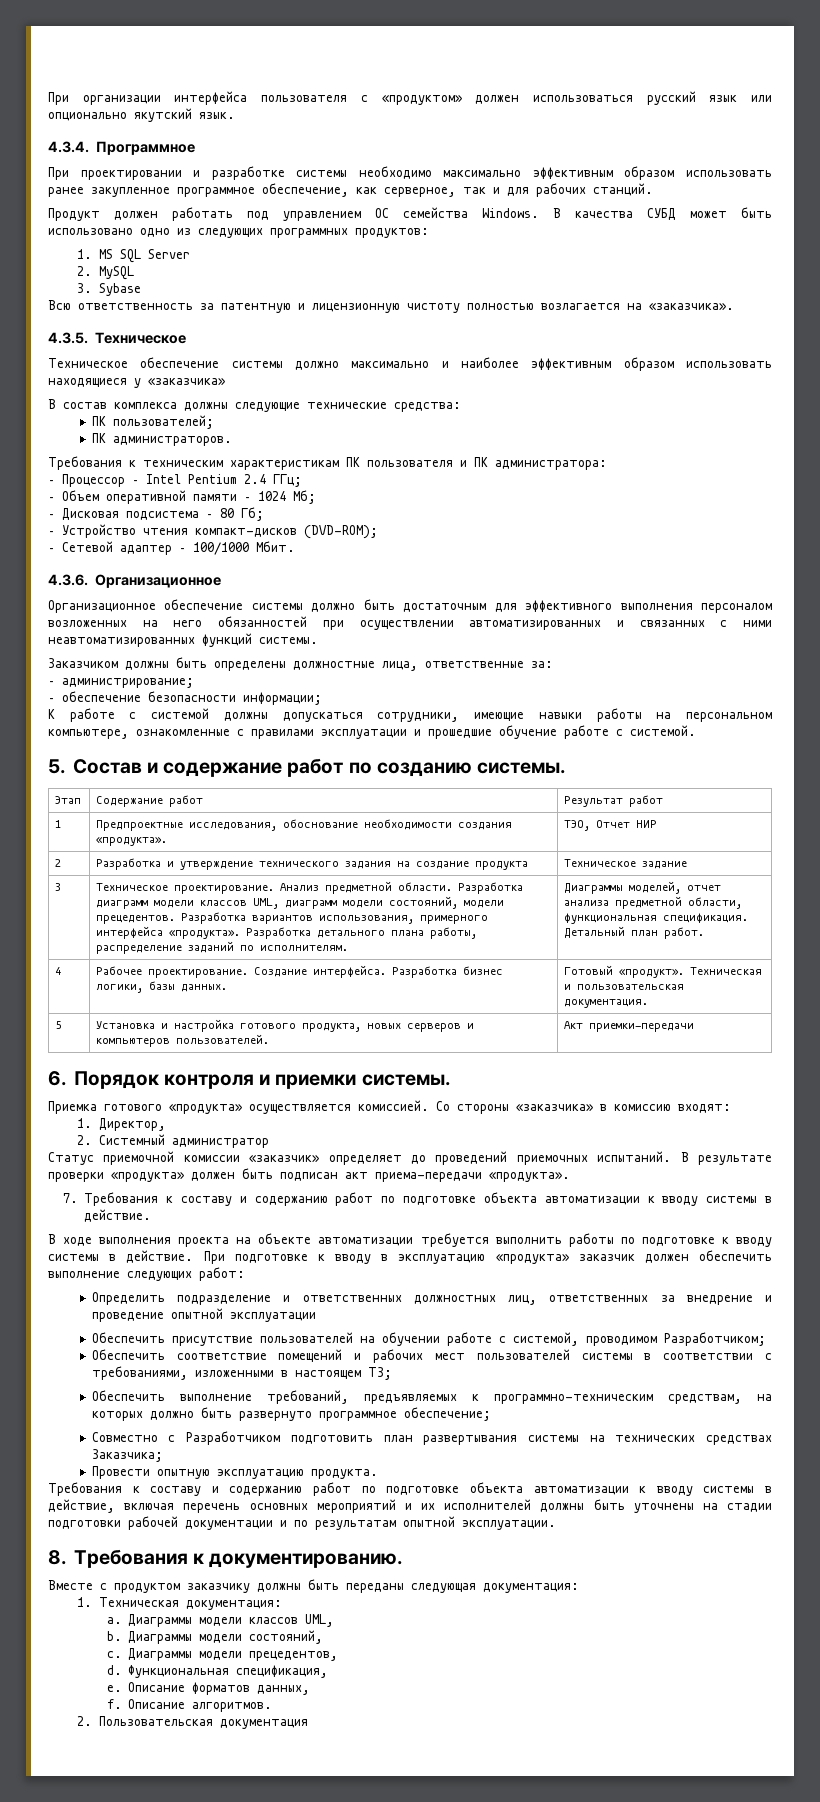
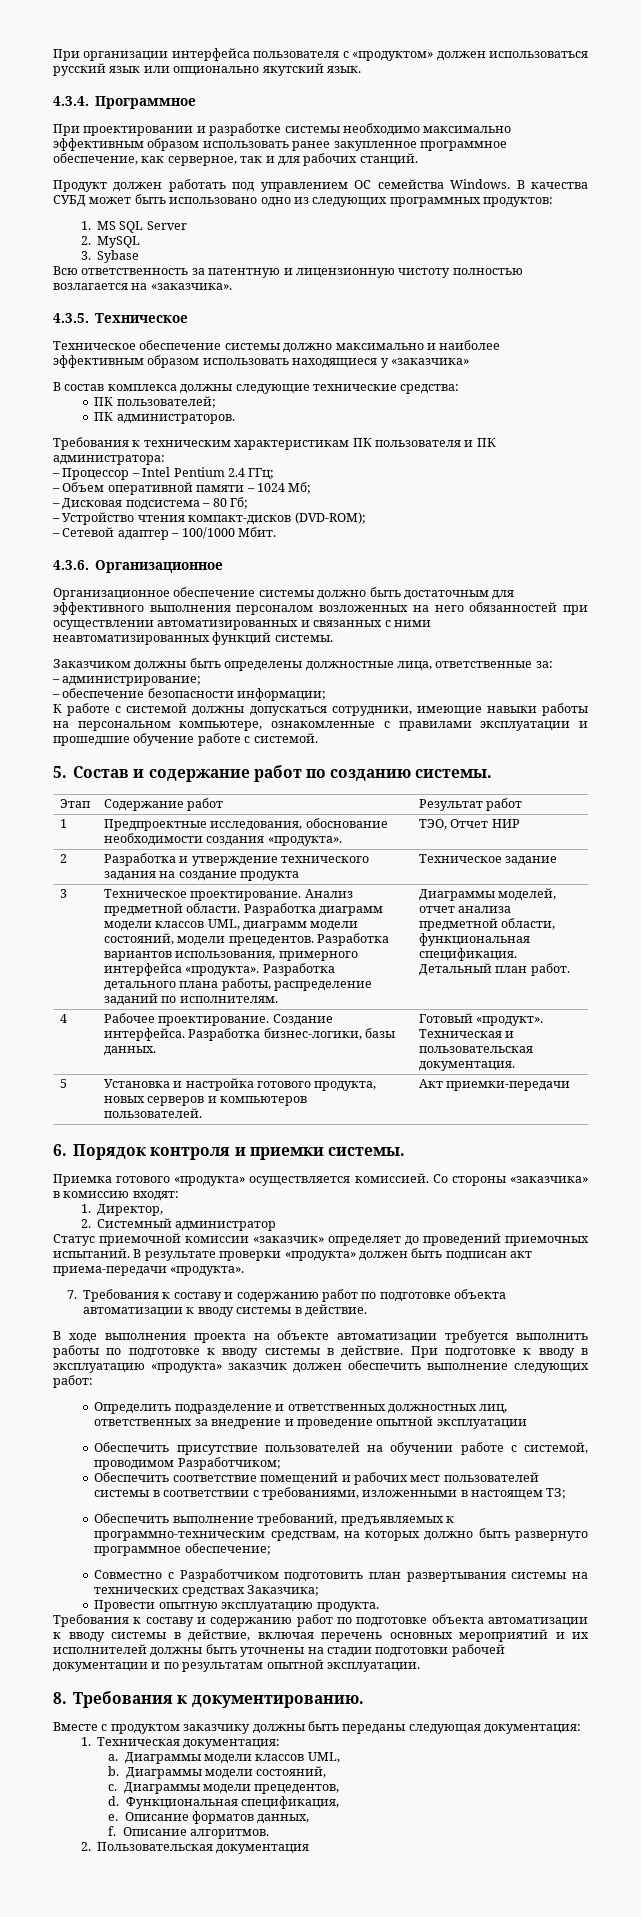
[463,966,504,975] [96,984,144,993] бизнес логики, -> [263,1028,362,1040] бизнес-логики,

